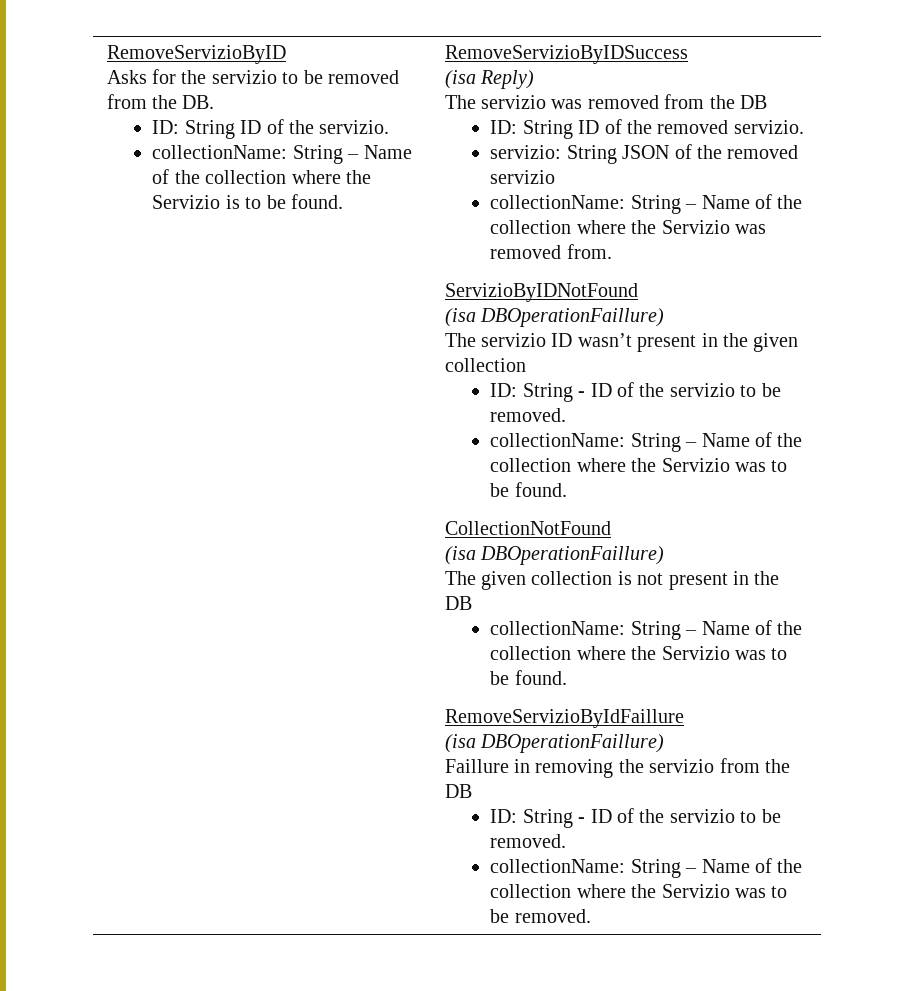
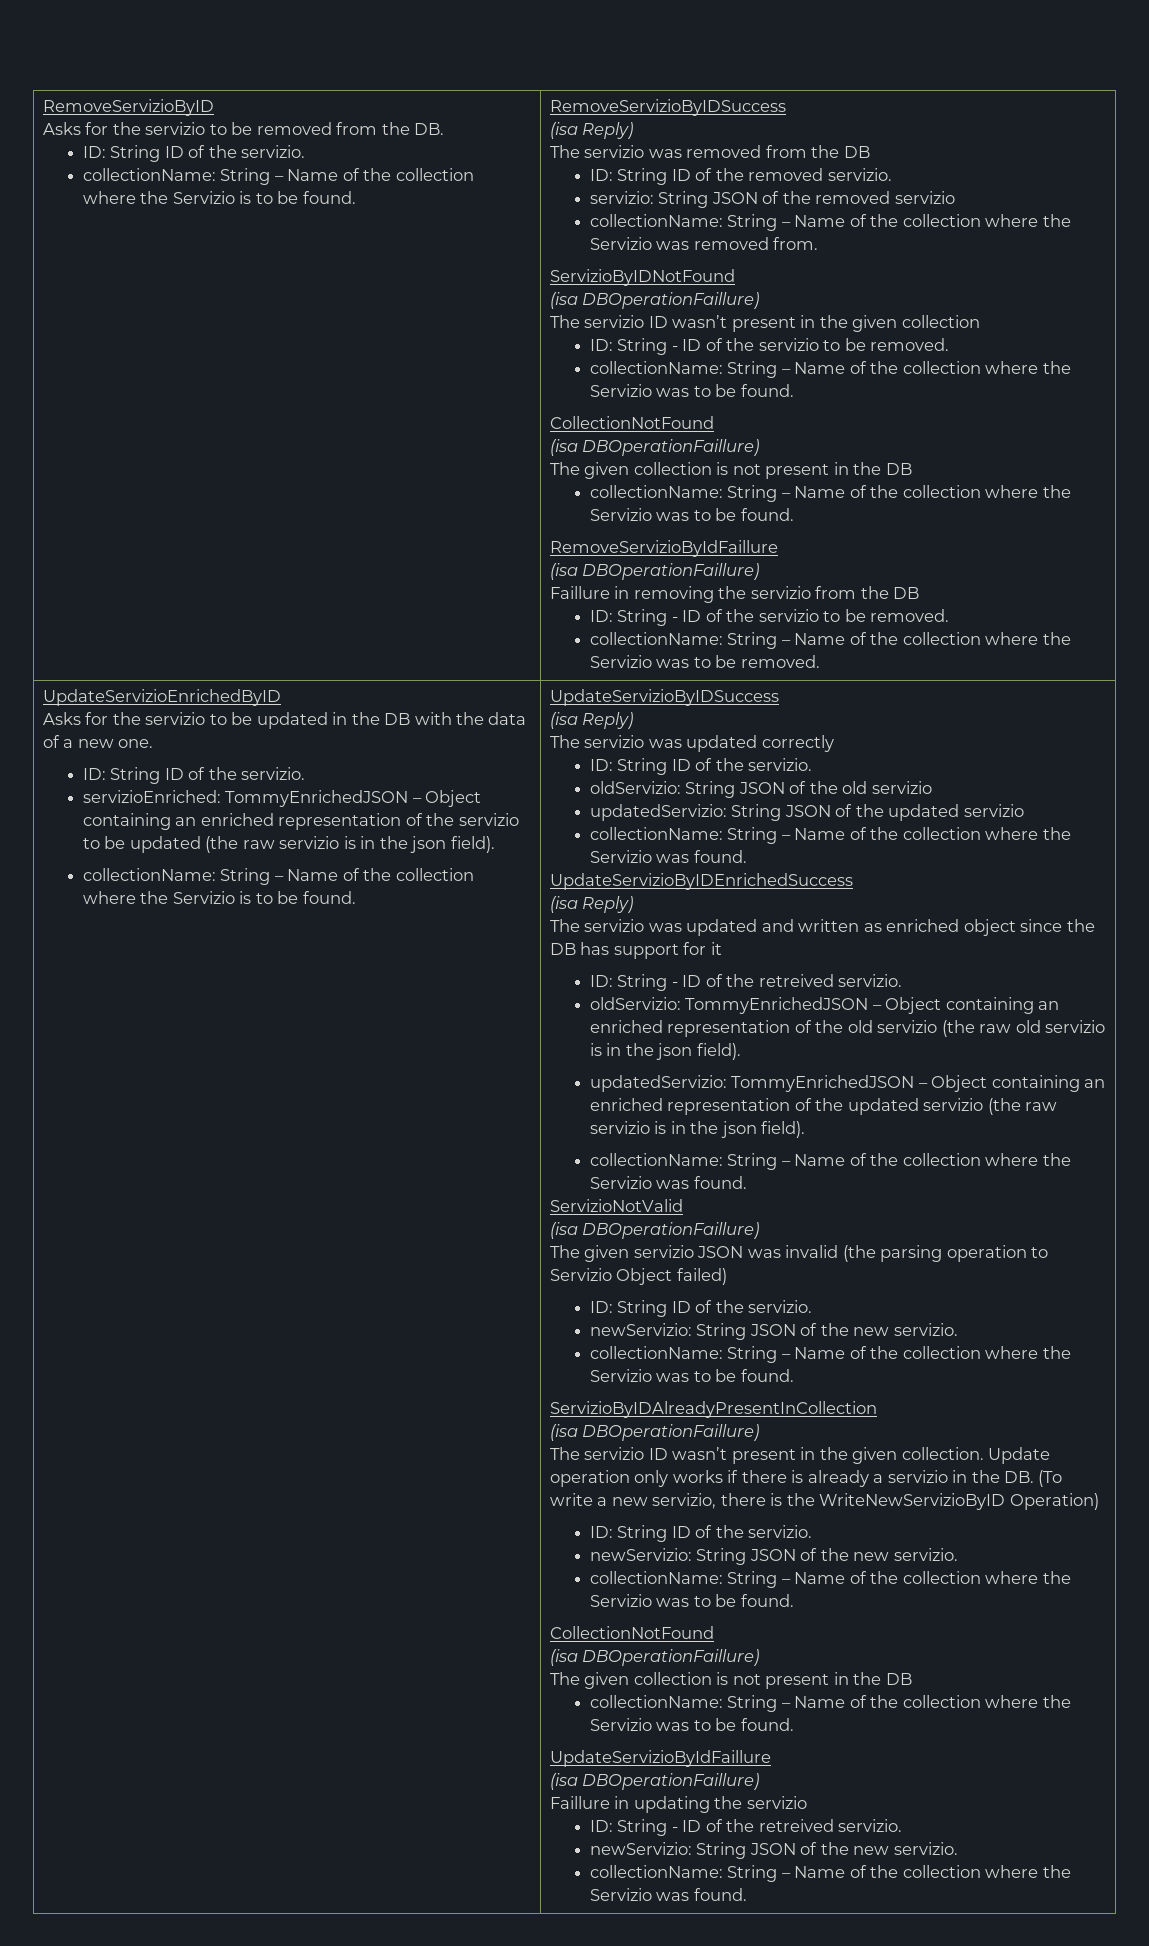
(591, 916) none -> [43,689,282,706] [43,712,527,729] [43,735,154,748] [82,767,306,784] [82,790,482,807] [82,813,519,830] [82,836,495,853] [82,868,474,885] [82,891,356,904] [550,689,780,706] [550,712,634,729] [550,735,834,752] [589,758,813,775] [589,781,932,798] [589,804,1024,821] [589,827,1071,844] [589,850,747,863] [550,873,854,890] [550,896,634,913] [550,919,1095,936] [550,942,722,959] [589,974,903,991] [589,997,1060,1014] [589,1020,1106,1037] [589,1043,741,1060] [589,1075,1106,1092] [589,1098,1058,1115] [589,1121,806,1138] [589,1153,1071,1170] [589,1176,747,1189] [550,1199,684,1212] [550,1222,760,1239] [550,1245,1049,1262] [550,1268,727,1285] [589,1300,813,1317] [589,1323,958,1340] [589,1346,1071,1363] [589,1369,794,1382] [550,1401,878,1418] [550,1424,760,1441] [550,1447,1051,1464] [550,1470,1063,1487] [550,1493,1099,1510] [589,1525,813,1542] [589,1548,958,1565] [589,1571,1071,1588] [589,1594,794,1607] [550,1626,715,1639] [550,1649,760,1666] [550,1672,912,1689] [589,1695,1071,1712] [589,1718,794,1731] [550,1750,772,1767] [550,1773,760,1790] [550,1796,807,1813] [589,1819,903,1836] [589,1842,958,1859] [589,1865,1071,1882] [589,1888,747,1901] // UpdateServizioEnrichedByID // Asks for the servizio to be updated in the DB with the data of a new one. // ID: String ID of the servizio. // servizioEnriched: TommyEnrichedJSON – Object containing an enriched representation of the servizio to be updated (the raw servizio is in the json field). // collectionName: String – Name of the collection where the Servizio is to be found. | UpdateServizioByIDSuccess // (isa Reply) // The servizio was updated correctly // ID: String ID of the servizio. // oldServizio: String JSON of the old servizio // updatedServizio: String JSON of the updated servizio // collectionName: String – Name of the collection where the Servizio was found. // UpdateServizioByIDEnrichedSuccess // (isa Reply) // The servizio was updated and written as enriched object since the DB has support for it // ID: String - ID of the retreived servizio. // oldServizio: TommyEnrichedJSON – Object containing an enriched representation of the old servizio (the raw old servizio is in the json field). // updatedServizio: TommyEnrichedJSON – Object containing an enriched representation of the updated servizio (the raw servizio is in the json field). // collectionName: String – Name of the collection where the Servizio was found. // ServizioNotValid // (isa DBOperationFaillure) // The given servizio JSON was invalid (the parsing operation to Servizio Object failed) // ID: String ID of the servizio. // newServizio: String JSON of the new servizio. // collectionName: String – Name of the collection where the Servizio was to be found. // ServizioByIDAlreadyPresentInCollection // (isa DBOperationFaillure) // The servizio ID wasn’t present in the given collection. Update operation only works if there is already a servizio in the DB. (To write a new servizio, there is the WriteNewServizioByID Operation) // ID: String ID of the servizio. // newServizio: String JSON of the new servizio. // collectionName: String – Name of the collection where the Servizio was to be found. // CollectionNotFound // (isa DBOperationFaillure) // The given collection is not present in the DB // collectionName: String – Name of the collection where the Servizio was to be found. // UpdateServizioByIdFaillure // (isa DBOperationFaillure) // Faillure in updating the servizio // ID: String - ID of the retreived servizio. // newServizio: String JSON of the new servizio. // collectionName: String – Name of the collection where the Servizio was found.

